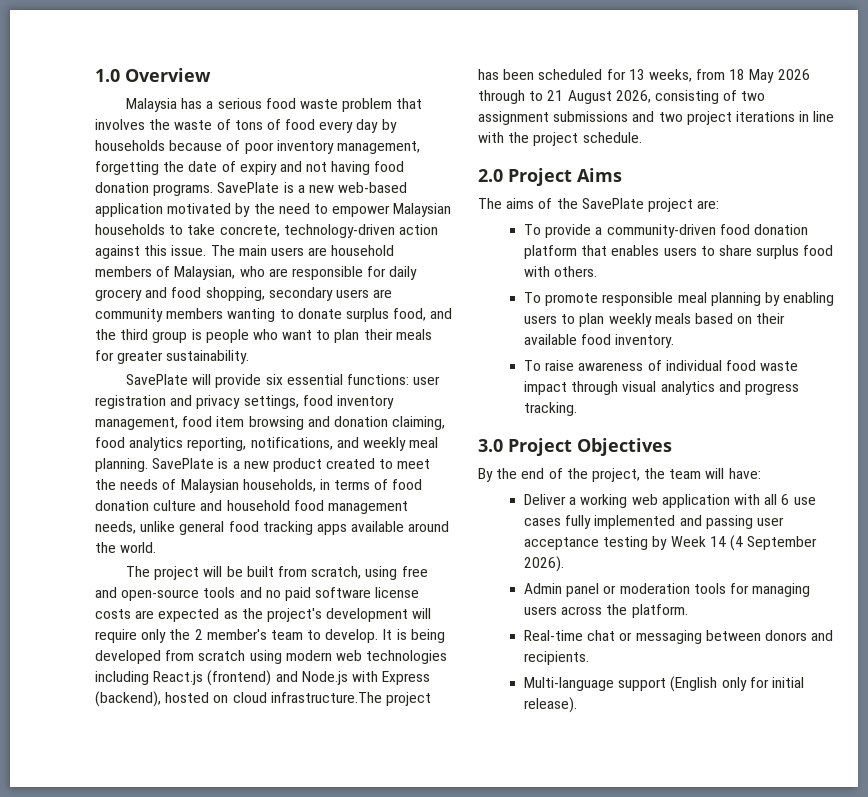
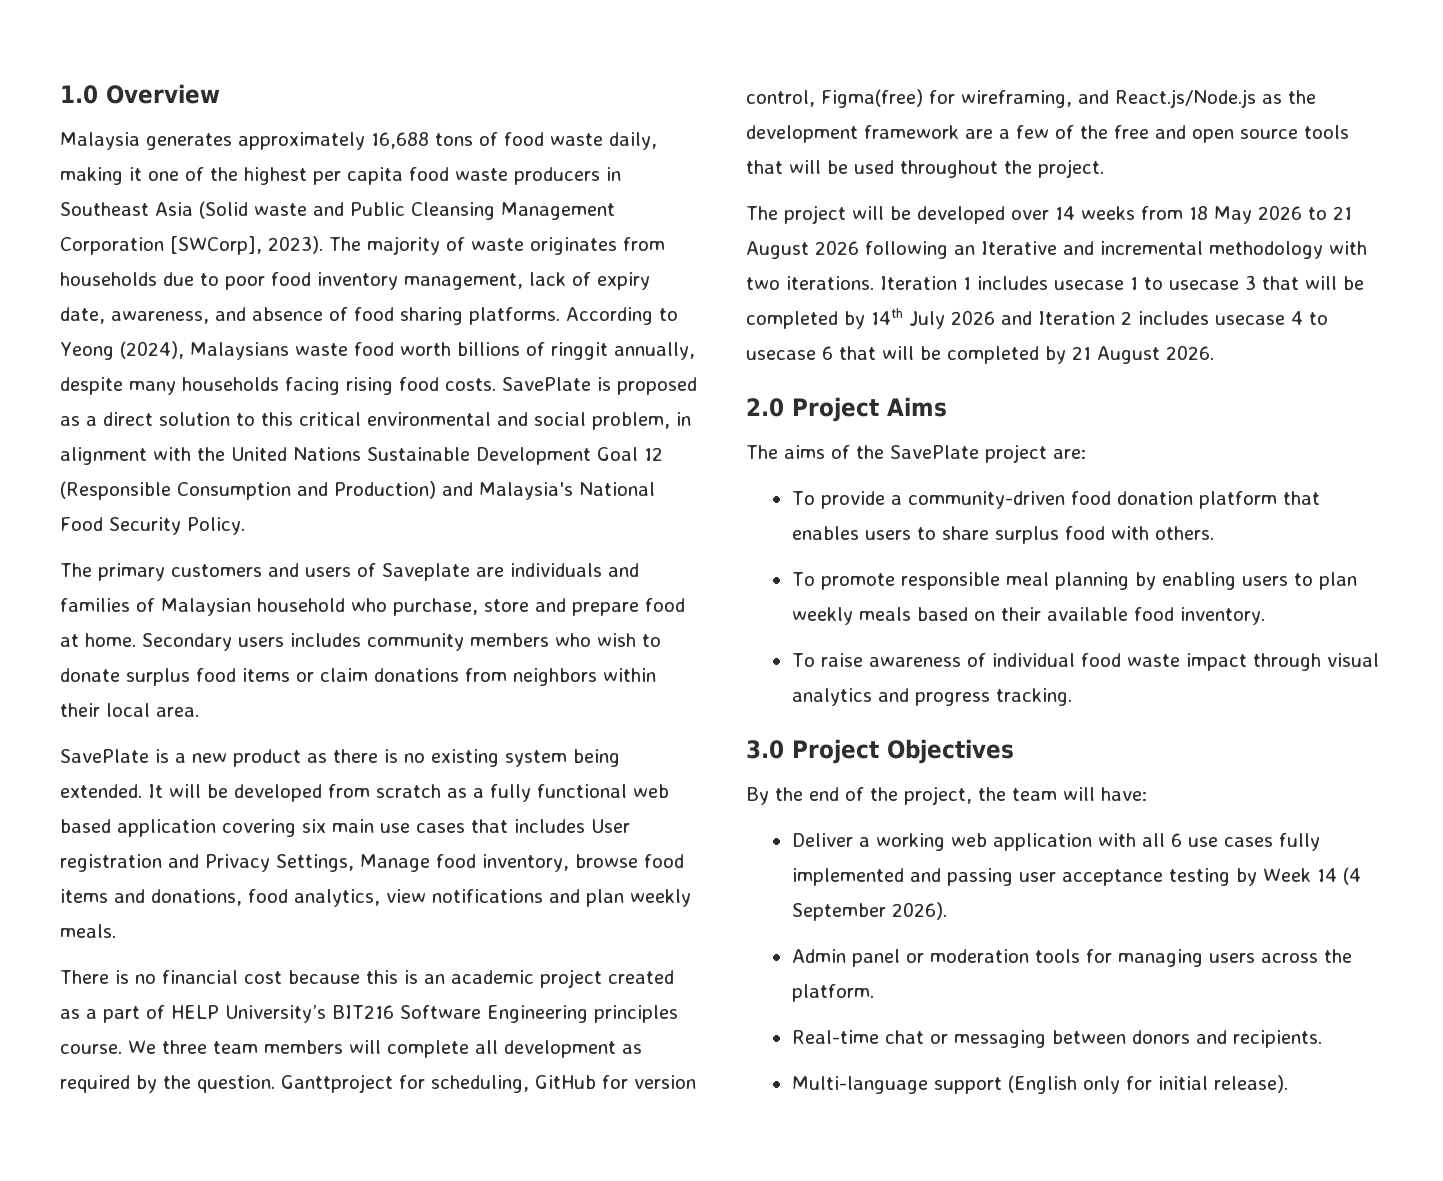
[181,98,423,112] [95,119,397,133] [95,140,420,154] [95,161,405,175] [95,182,408,196] [95,203,452,217] [95,224,438,238] [95,245,395,259] [95,266,418,280] [95,287,393,301] [95,308,453,322] [95,329,432,343] [95,350,250,364] [126,374,441,388] [95,395,394,409] [95,416,446,430] [95,437,439,451] [95,458,431,472] [95,479,423,493] [95,500,408,514] [95,521,450,535] [95,542,157,553] [126,566,428,580] [95,587,420,601] [95,608,432,622] [95,629,445,643] [95,650,448,664] [95,670,431,686] [95,691,431,707] [478,69,692,82] has a serious food waste problem that involves the waste of tons of food every day by households because of poor inventory management, forgetting the date of expiry and not having food donation programs. SavePlate is a new web-based application motivated by the need to empower Malaysian households to take concrete, technology-driven action against this issue. The main users are household members of Malaysian, who are responsible for daily grocery and food shopping, secondary users are community members wanting to donate surplus food, and the third group is people who want to plan their meals for greater sustainability. // SavePlate will provide six essential functions: user registration and privacy settings, food inventory management, food item browsing and donation claiming, food analytics reporting, notifications, and weekly meal planning. SavePlate is a new product created to meet the needs of Malaysian households, in terms of food donation culture and household food management needs, unlike general food tracking apps available around the world. // The project will be built from scratch, using free and open-source tools and no paid software license costs are expected as the project's development will require only the 2 member's team to develop. It is being developed from scratch using modern web technologies including React.js (frontend) and Node.js with Express (backend), hosted on cloud infrastructure.The project has been scheduled for 13 weeks, -> [146,132,657,150] [60,167,621,185] [60,201,615,220] [60,236,665,255] [60,272,650,290] [60,307,678,325] [60,341,695,360] [60,377,697,395] [60,412,691,430] [60,447,663,465] [60,481,655,500] [60,517,245,535] [60,563,639,581] [60,598,685,616] [60,633,661,651] [60,668,656,686] [60,703,199,717] [60,749,620,767] [60,784,669,802] [60,819,630,837] [60,854,684,872] [60,889,691,907] [60,924,116,938] [60,969,674,988] [60,1005,678,1023] [60,1040,642,1058] [60,1074,696,1093] [746,89,1316,108] [746,125,1349,143] [746,159,1104,178] [746,205,1135,224] generates approximately 16,688 tons of food waste daily, making it one of the highest per capita food waste producers in Southeast Asia (Solid waste and Public Cleansing Management Corporation [SWCorp], 2023). The majority of waste originates from households due to poor food inventory management, lack of expiry date, awareness, and absence of food sharing platforms. According to Yeong (2024), Malaysians waste food worth billions of ringgit annually, despite many households facing rising food costs. SavePlate is proposed as a direct solution to this critical environmental and social problem, in alignment with the United Nations Sustainable Development Goal 12 (Responsible Consumption and Production) and Malaysia's National Food Security Policy. // The primary customers and users of Saveplate are individuals and families of Malaysian household who purchase, store and prepare food at home. Secondary users includes community members who wish to donate surplus food items or claim donations from neighbors within their local area. // SavePlate is a new product as there is no existing system being extended. It will be developed from scratch as a fully functional web based application covering six main use cases that includes User registration and Privacy Settings, Manage food inventory, browse food items and donations, food analytics, view notifications and plan weekly meals. // There is no financial cost because this is an academic project created as a part of HELP University’s BIT216 Software Engineering principles course. We three team members will complete all development as required by the question. Ganttproject for scheduling, GitHub for version control, Figma(free) for wireframing, and React.js/Node.js as the development framework are a few of the free and open source tools that will be used throughout the project. // The project will be developed over 14 weeks
[478,90,525,104] through -> (1302, 212) none
[615,90,766,104] [478,111,835,125] [478,132,642,146] 2026, consisting of two assignment submissions and two project iterations in line with the project schedule. -> [815,240,1367,259] [746,275,1364,290] [746,308,1328,329] [746,345,1214,364] 2026 following an Iterative and incremental methodology with two iterations. Iteration 1 includes usecase 1 to usecase 3 that will be completed by 14th July 2026 and Iteration 2 includes usecase 4 to usecase 6 that will be completed by 21 August 2026.

